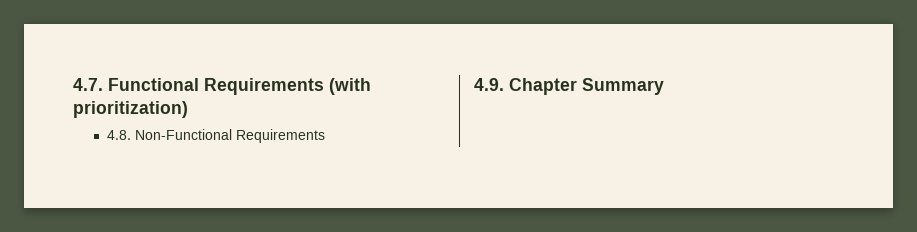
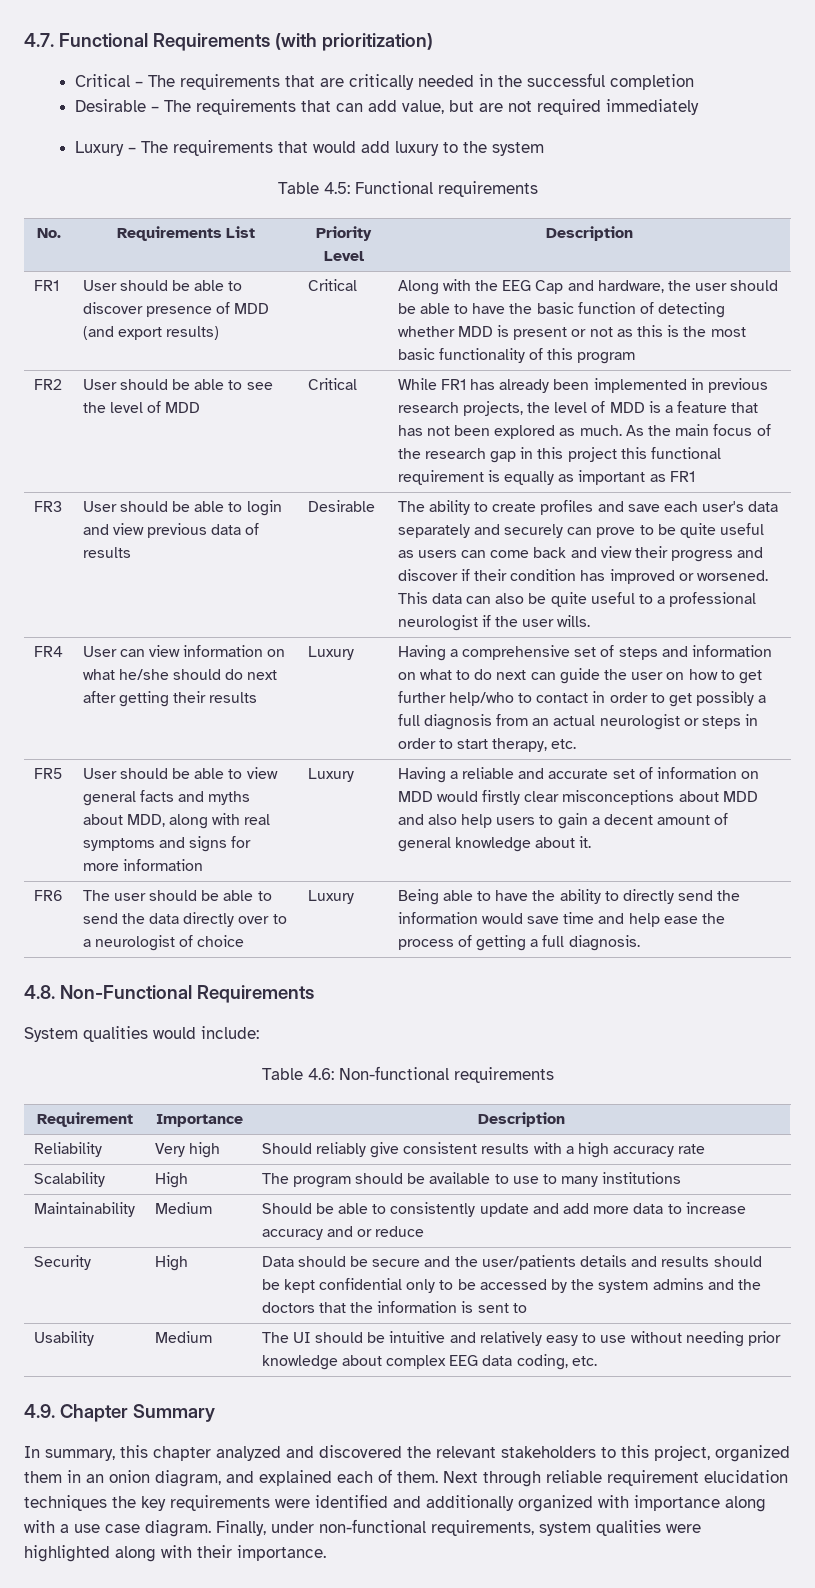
[106,129,325,143] [474,78,664,95] 4.8. Non-Functional Requirements // 4.9. Chapter Summary -> [75,73,695,90] [75,99,700,115] [75,140,545,156] [277,181,538,197] [37,228,61,238] [116,226,256,241] [316,226,372,241] [323,251,364,261] [546,226,633,241] [33,280,59,291] [82,280,243,291] [82,302,270,317] [82,326,220,340] [307,279,357,291] [397,279,779,295] [397,302,726,318] [397,325,746,340] [397,348,636,364] [33,379,62,390] [82,379,273,390] [82,401,201,413] [307,378,357,390] [397,378,769,393] [397,401,759,416] [397,424,771,439] [397,447,722,463] [397,470,695,485] [33,501,62,512] [82,500,282,516] [82,523,260,538] [82,547,131,558] [307,500,375,512] [397,500,779,515] [397,523,765,538] [397,546,764,562] [397,569,769,584] [397,592,757,607] [397,615,591,631] [33,646,63,657] [82,645,286,657] [82,669,278,680] [82,691,258,707] [307,646,354,660] [397,645,773,661] [397,668,762,684] [397,691,767,707] [397,714,759,730] [397,738,577,752] [33,768,62,779] [82,767,278,779] [82,790,251,806] [82,813,271,829] [82,836,252,852] [82,859,203,871] [307,768,354,782] [397,767,760,783] [397,790,758,805] [397,813,729,829] [397,836,592,852] [33,890,63,901] [82,890,272,901] [82,912,287,927] [82,935,245,951] [307,890,354,904] [397,889,741,905] [397,912,726,927] [397,935,640,951] [24,985,314,1003] [24,1026,259,1042] [261,1066,554,1083] [37,1112,133,1127] [155,1114,243,1127] [478,1112,565,1127] [33,1142,102,1157] [154,1142,220,1158] [261,1142,706,1158] [33,1172,105,1187] [154,1172,188,1188] [261,1172,682,1188] [33,1202,135,1217] [154,1202,212,1214] [261,1202,746,1217] [261,1226,425,1240] [33,1255,91,1270] [154,1255,188,1271] [261,1255,762,1270] [261,1278,761,1293] [261,1301,527,1313] [33,1331,94,1346] [154,1331,212,1343] [261,1331,781,1347] [261,1354,597,1370] [24,1404,215,1422] [24,1445,790,1462] [24,1469,788,1487] [24,1494,766,1512] [24,1519,701,1537] [24,1545,326,1562] Critical – The requirements that are critically needed in the successful completion // Desirable – The requirements that can add value, but are not required immediately // Luxury – The requirements that would add luxury to the system // Table 4.5: Functional requirements // No. | Requirements List | Priority Level | Description // FR1 | User should be able to discover presence of MDD (and export results) | Critical | Along with the EEG Cap and hardware, the user should be able to have the basic function of detecting whether MDD is present or not as this is the most basic functionality of this program // FR2 | User should be able to see the level of MDD | Critical | While FR1 has already been implemented in previous research projects, the level of MDD is a feature that has not been explored as much. As the main focus of the research gap in this project this functional requirement is equally as important as FR1 // FR3 | User should be able to login and view previous data of results | Desirable | The ability to create profiles and save each user's data separately and securely can prove to be quite useful as users can come back and view their progress and discover if their condition has improved or worsened. This data can also be quite useful to a professional neurologist if the user wills. // FR4 | User can view information on what he/she should do next after getting their results | Luxury | Having a comprehensive set of steps and information on what to do next can guide the user on how to get further help/who to contact in order to get possibly a full diagnosis from an actual neurologist or steps in order to start therapy, etc. // FR5 | User should be able to view general facts and myths about MDD, along with real symptoms and signs for more information | Luxury | Having a reliable and accurate set of information on MDD would firstly clear misconceptions about MDD and also help users to gain a decent amount of general knowledge about it. // FR6 | The user should be able to send the data directly over to a neurologist of choice | Luxury | Being able to have the ability to directly send the information would save time and help ease the process of getting a full diagnosis. // 4.8. Non-Functional Requirements // System qualities would include: // Table 4.6: Non-functional requirements // Requirement | Importance | Description // Reliability | Very high | Should reliably give consistent results with a high accuracy rate // Scalability | High | The program should be available to use to many institutions // Maintainability | Medium | Should be able to consistently update and add more data to increase accuracy and or reduce // Security | High | Data should be secure and the user/patients details and results should be kept confidential only to be accessed by the system admins and the doctors that the information is sent to // Usability | Medium | The UI should be intuitive and relatively easy to use without needing prior knowledge about complex EEG data coding, etc. // 4.9. Chapter Summary // In summary, this chapter analyzed and discovered the relevant stakeholders to this project, organized them in an onion diagram, and explained each of them. Next through reliable requirement elucidation techniques the key requirements were identified and additionally organized with importance along with a use case diagram. Finally, under non-functional requirements, system qualities were highlighted along with their importance.

